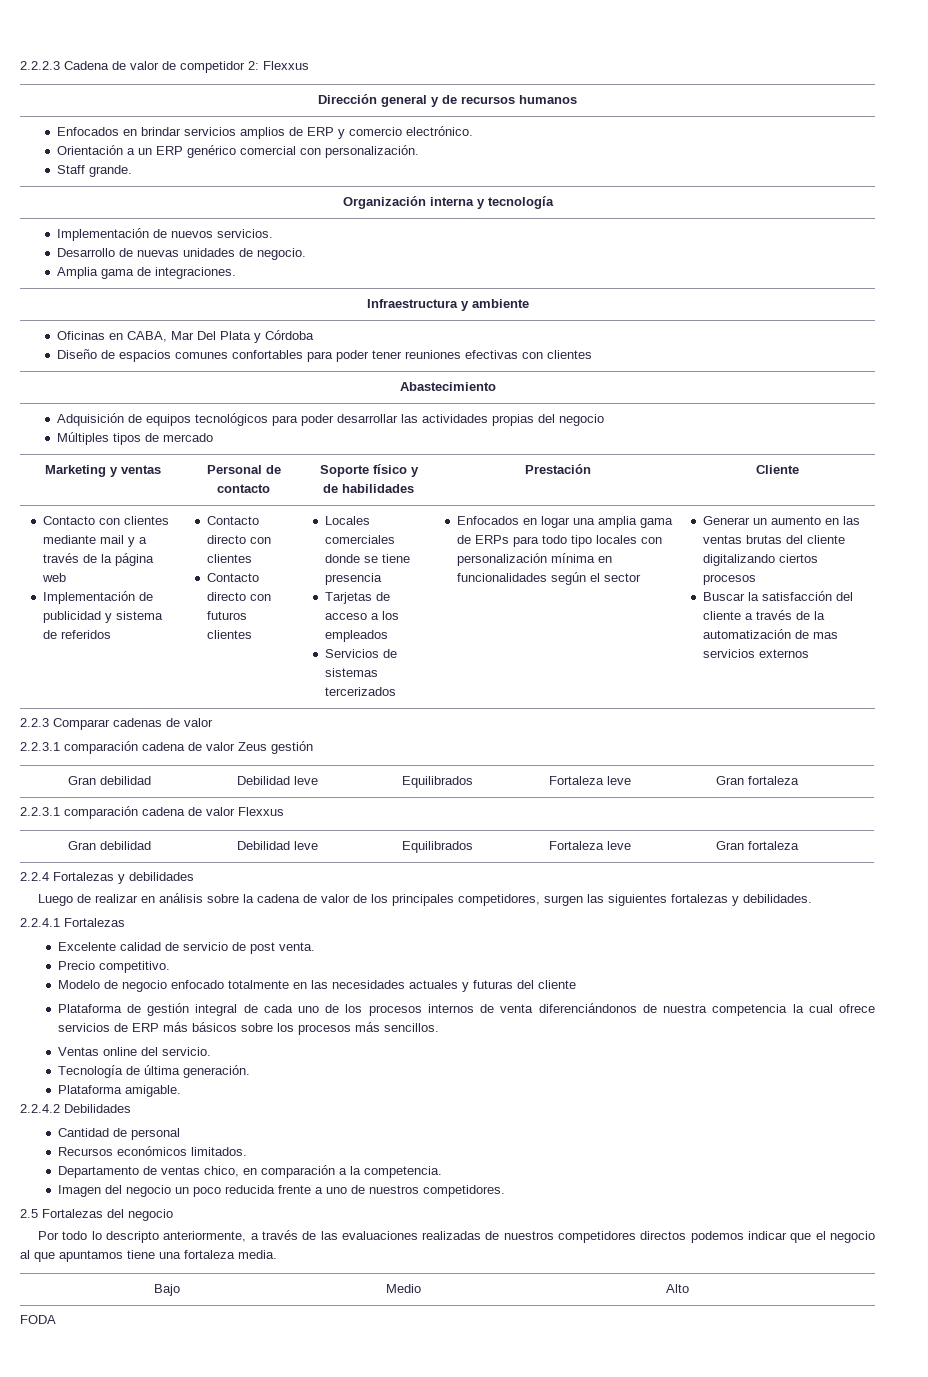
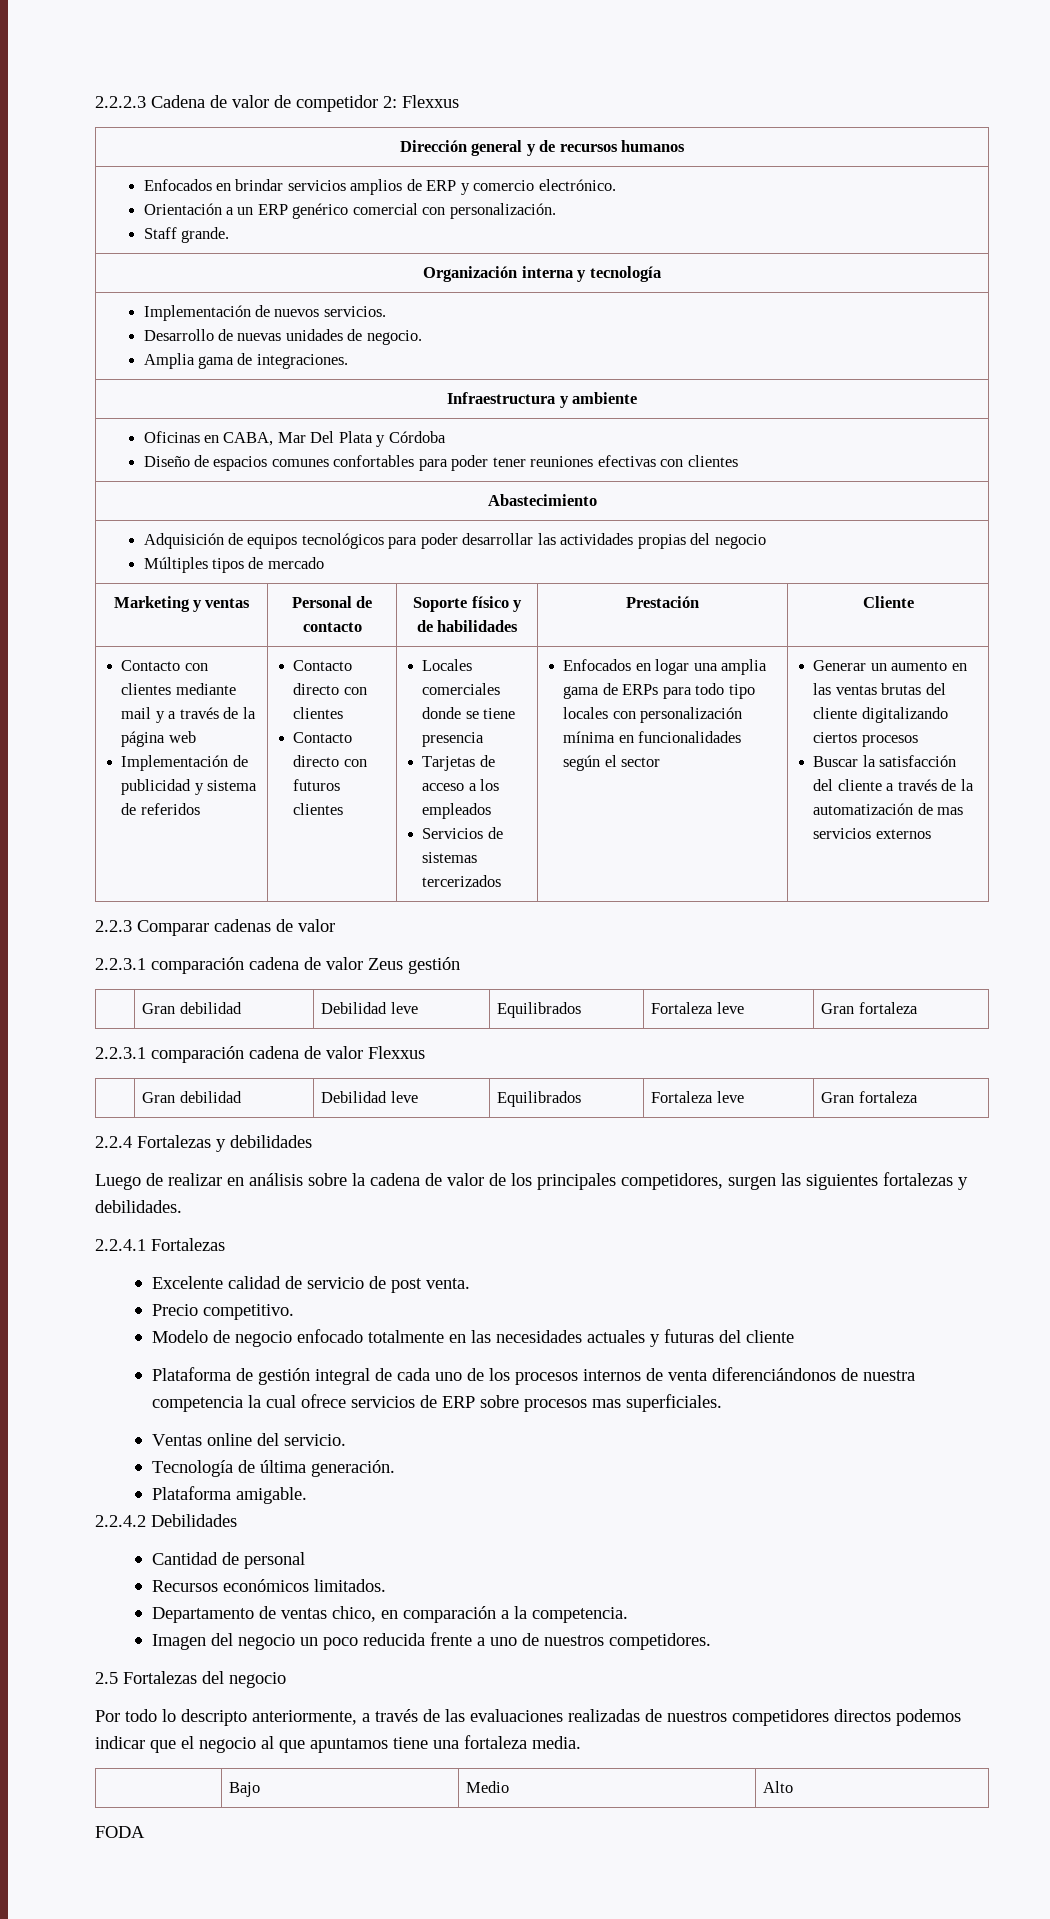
[162,1022,439,1035] más básicos sobre los procesos más sencillos. -> [480,1394,723,1412] sobre procesos mas superficiales.

